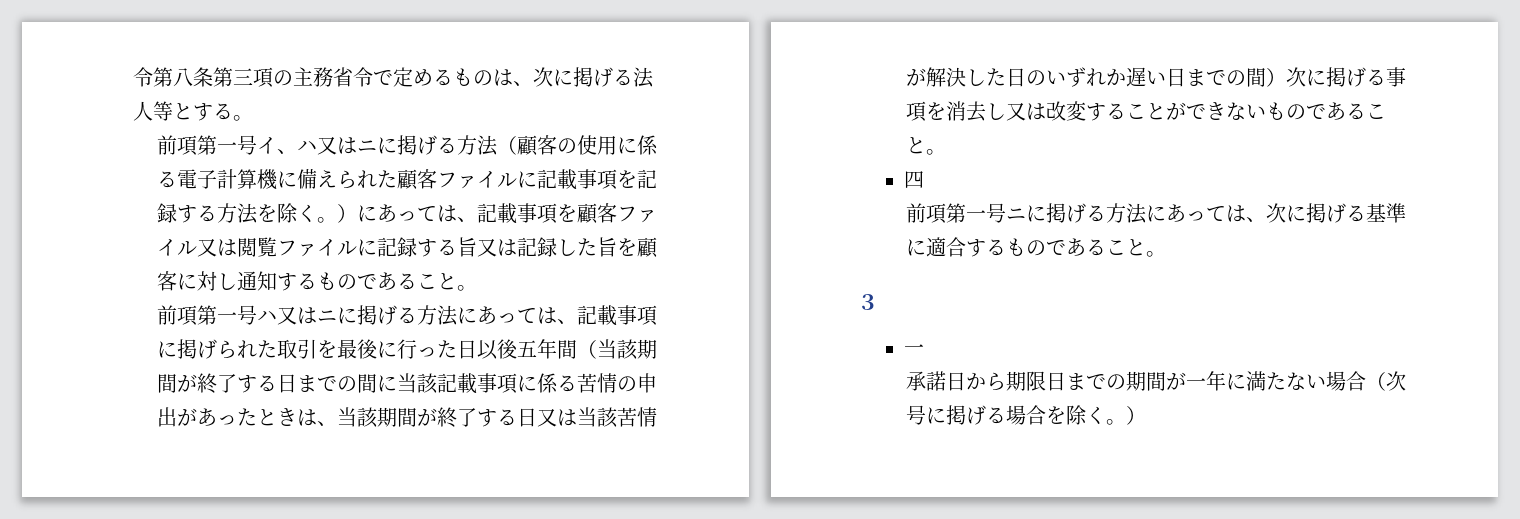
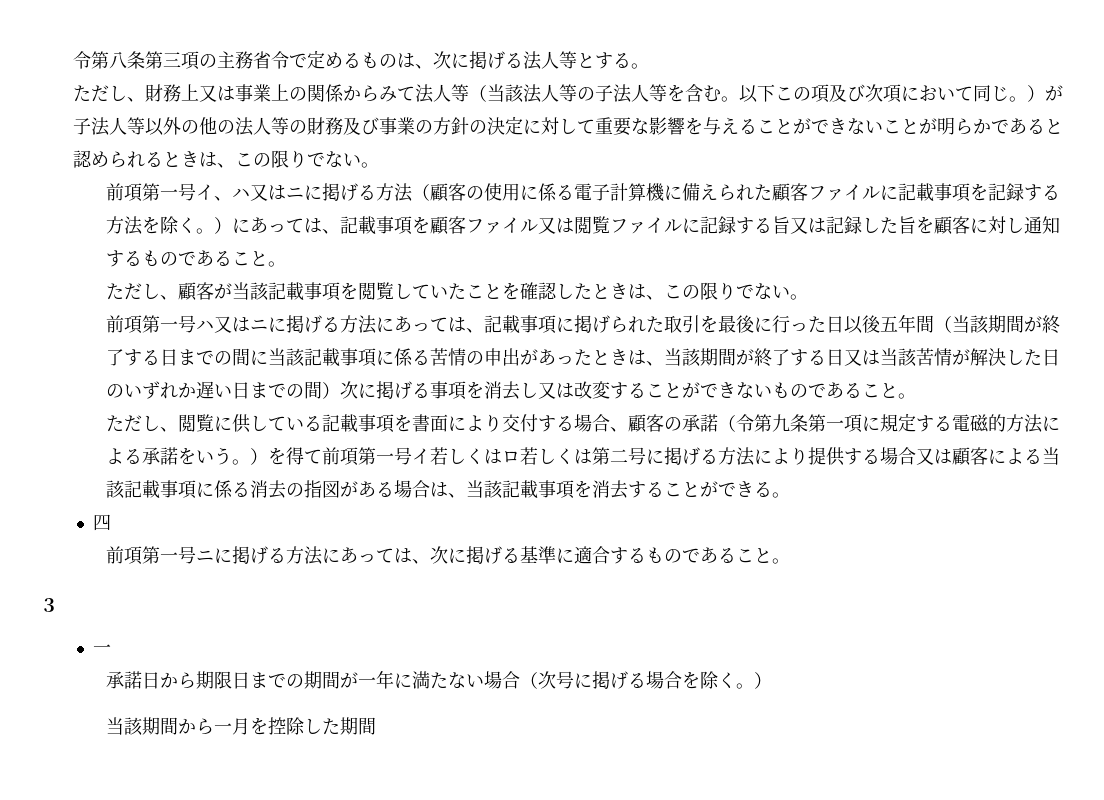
(253, 118) none -> [73,84,1064,103] [73,116,1064,136] [73,150,380,168] // ただし、財務上又は事業上の関係からみて法人等（当該法人等の子法人等を含む。以下この項及び次項において同じ。）が子法人等以外の他の法人等の財務及び事業の方針の決定に対して重要な影響を与えることができないことが明らかであると認められるときは、この限りでない。
(478, 288) none -> [106,282,809,301] // ただし、顧客が当該記載事項を閲覧していたことを確認したときは、この限りでない。
(947, 152) none -> [106,413,1061,433] [106,447,1061,466] [106,480,791,499] // ただし、閲覧に供している記載事項を書面により交付する場合、顧客の承諾（令第九条第一項に規定する電磁的方法による承諾をいう。）を得て前項第一号イ若しくはロ若しくは第二号に掲げる方法により提供する場合又は顧客による当該記載事項に係る消去の指図がある場合は、当該記載事項を消去することができる。
(1147, 415) none -> [106,717,377,736] // 当該期間から一月を控除した期間

